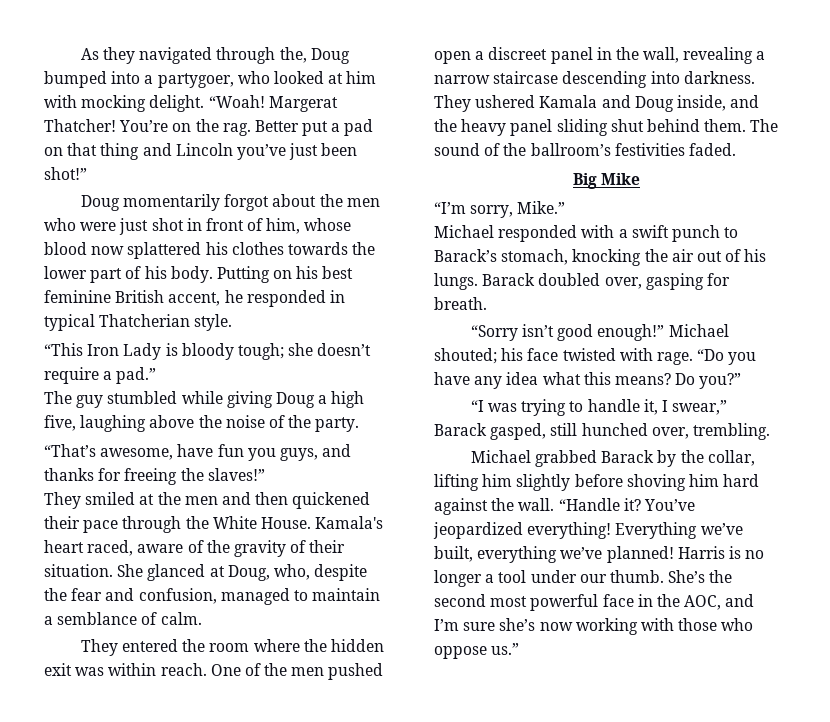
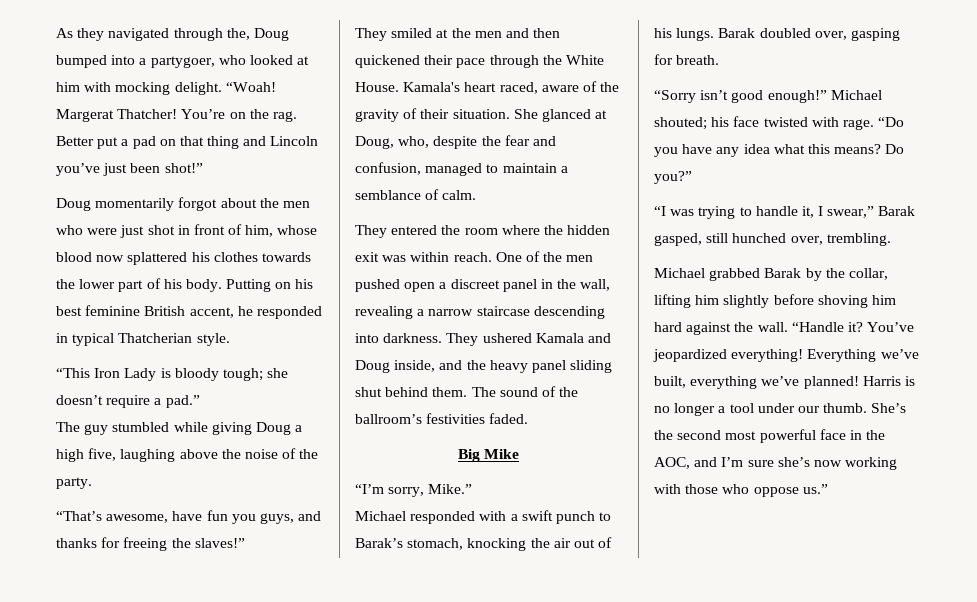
[434,249,497,262] Barack’s -> [355,538,403,548] Barak’s
[482,273,536,286] Barack -> [718,28,756,38] Barak
[434,423,487,436] Barack -> [878,206,916,216] Barak
[601,450,655,463] Barack -> [764,268,802,278] Barak

